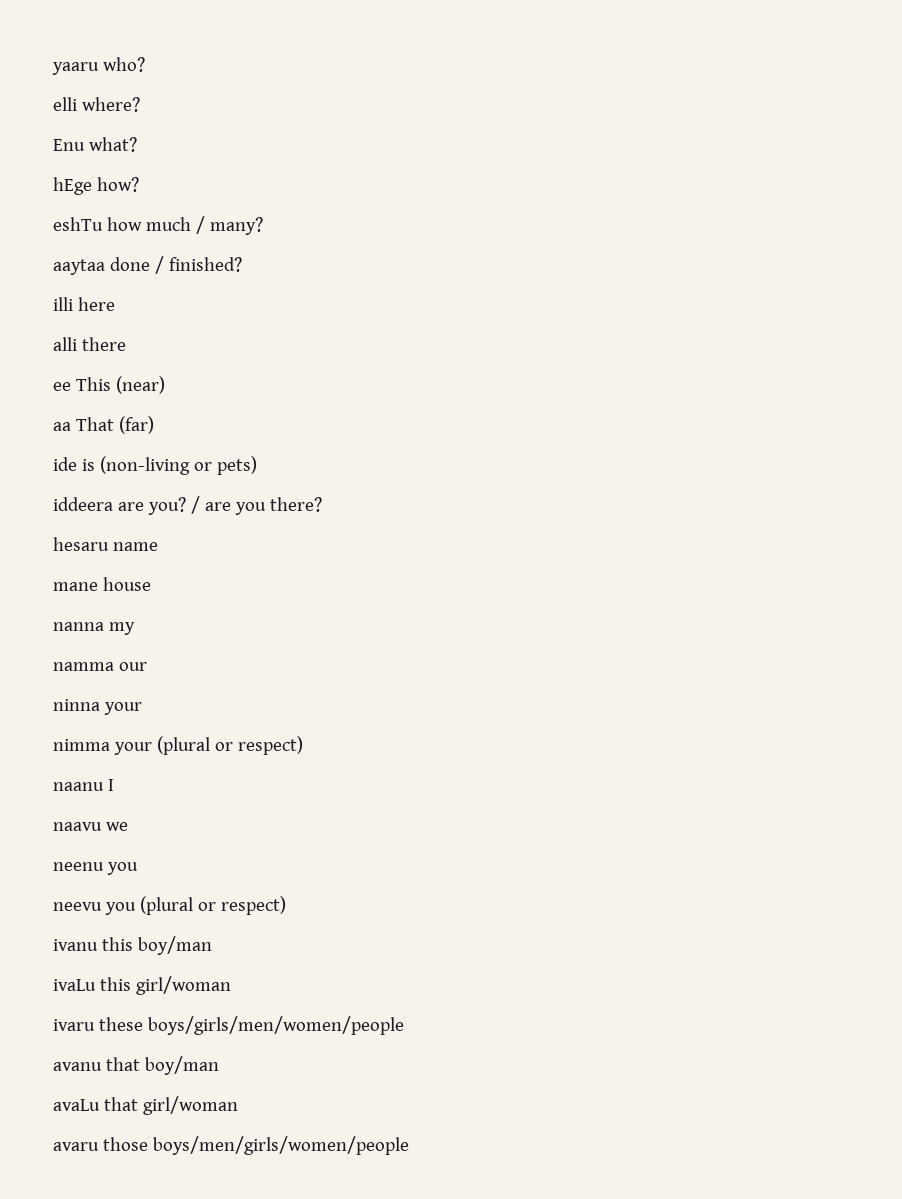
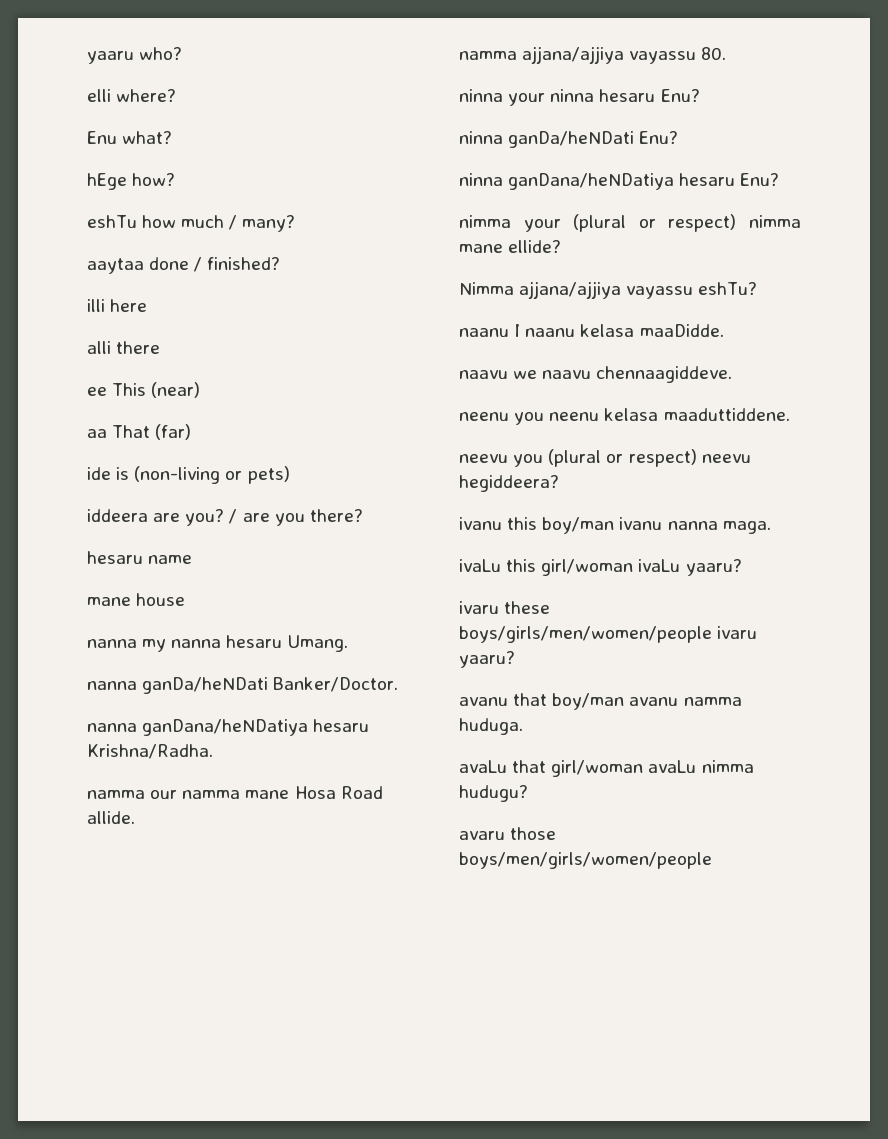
[53,662,147,671] [53,699,142,715] // namma our // ninna your -> [171,635,348,652] [87,677,399,694] [87,719,370,736] [87,744,213,759] [87,786,383,799] [87,811,135,824] [459,46,727,64] [459,89,700,106] [459,131,679,148] [459,173,780,190] nanna hesaru Umang. // nanna ganDa/heNDati Banker/Doctor. // nanna ganDana/heNDatiya hesaru Krishna/Radha. // namma our namma mane Hosa Road allide. // namma ajjana/ajjiya vayassu 80. // ninna your ninna hesaru Enu? // ninna ganDa/heNDati Enu? // ninna ganDana/heNDatiya hesaru Enu?
(303, 745) none -> [749,215,801,228] [459,240,562,253] [459,281,758,299] nimma mane ellide? // Nimma ajjana/ajjiya vayassu eshTu?
(114, 785) none -> [525,324,724,337] naanu kelasa maaDidde.
(128, 826) none -> [542,366,733,383] naavu chennaagiddeve.
(138, 868) none -> [549,408,790,421] neenu kelasa maaduttiddene.
(286, 905) none -> [701,454,751,463] [459,475,559,492] neevu hegiddeera?
(212, 945) none -> [619,517,771,534] ivanu nanna maga.
(231, 985) none -> [638,559,742,576] ivaLu yaaru?
(404, 1025) none -> [717,626,758,639] [459,651,515,668] ivaru yaaru?
(219, 1065) none -> [629,697,742,706] [459,718,523,735] avanu namma huduga.
(238, 1105) none -> [648,760,754,773] [459,785,528,802] avaLu nimma hudugu?

